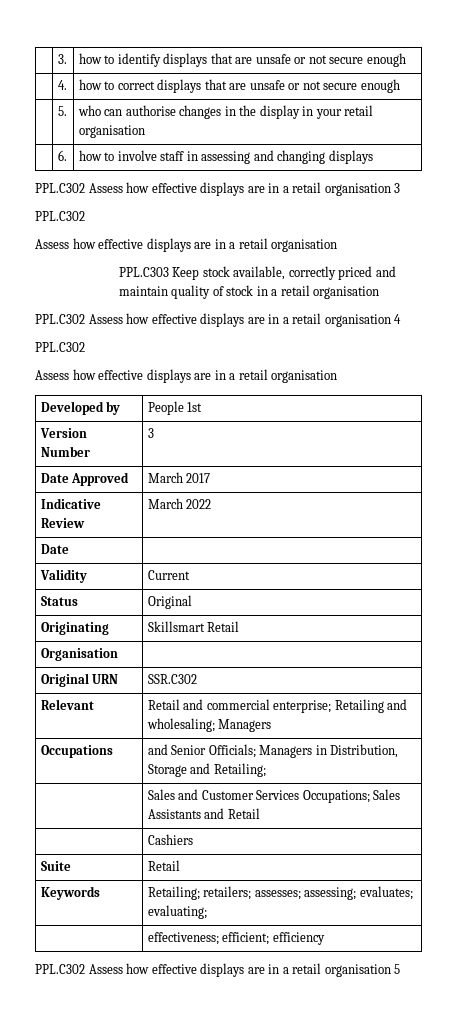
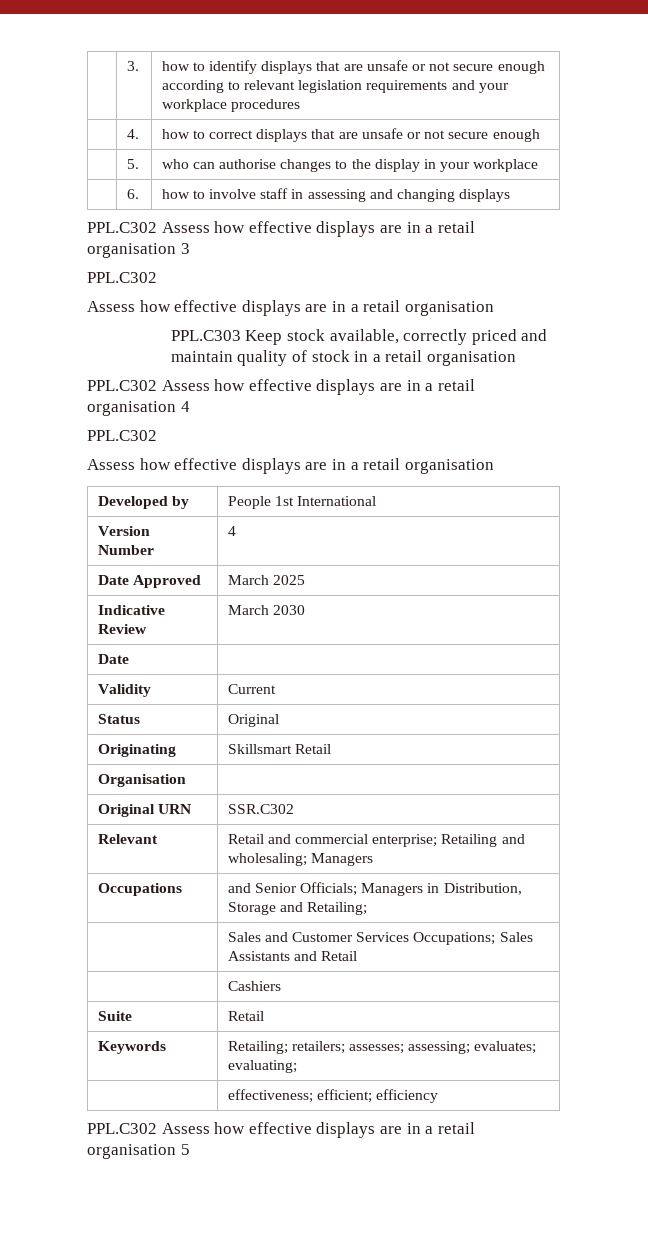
(406, 60) none -> [161,80,509,93] [161,99,300,112] according to relevant legislation requirements and your workplace procedures
[224,106,236,116] in -> [335,160,348,169] to
[344,105,374,116] [78,125,145,138] retail organisation -> [473,159,539,172] workplace
(203, 407) none -> [297,496,377,506] International
[147,428,154,438] 3 -> [227,526,236,536] 4
[186,473,211,483] 2017 -> [272,575,305,585] 2025
[186,499,212,509] 2022 -> [272,605,305,615] 2030

